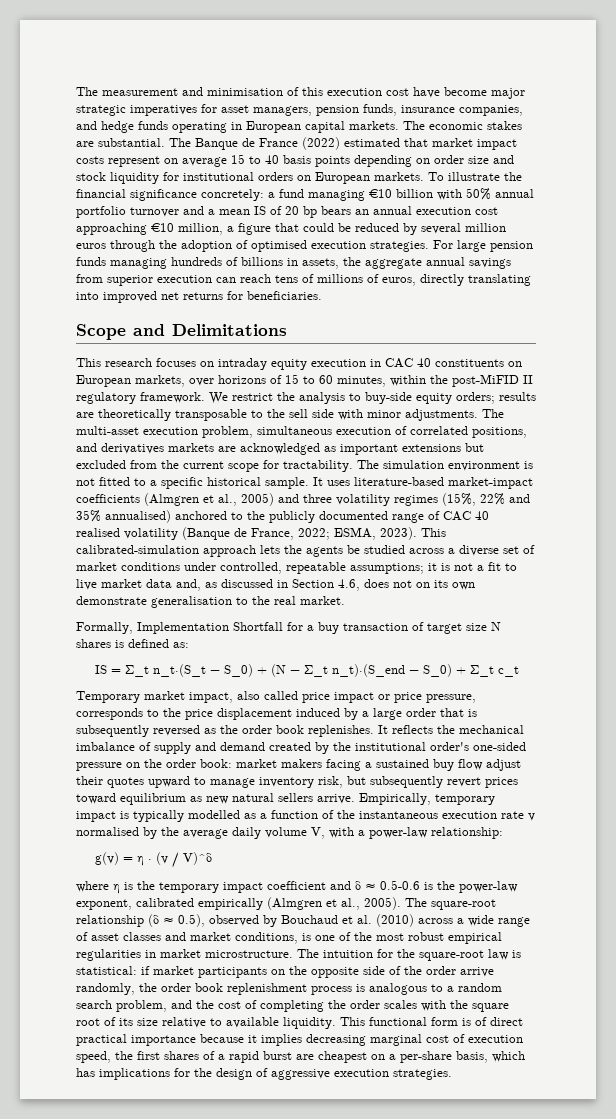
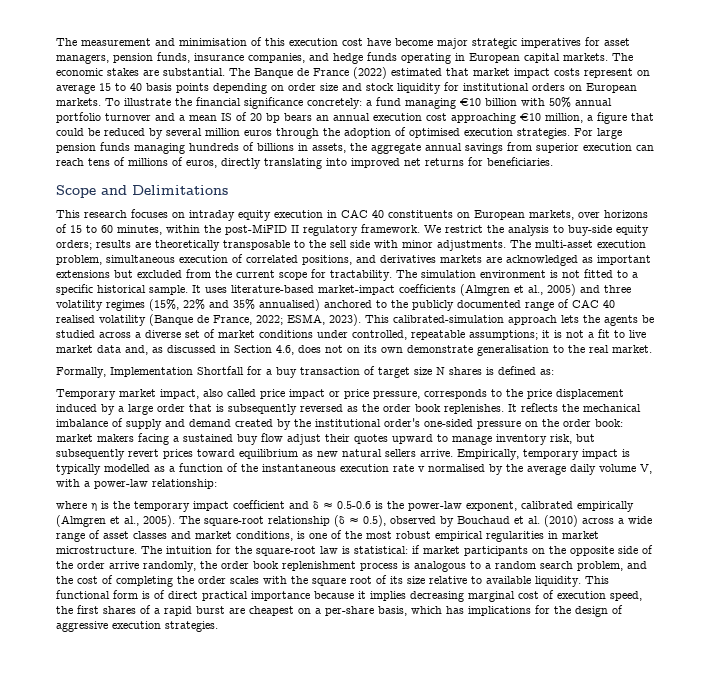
[95,664,520,677] // IS = Σ_t n_t·(S_t − S_0) + (N − Σ_t n_t)·(S_end − S_0) + Σ_t c_t -> (554, 372) none
[95,852,213,868] // g(v) = η · (v / V)^δ -> (217, 484) none

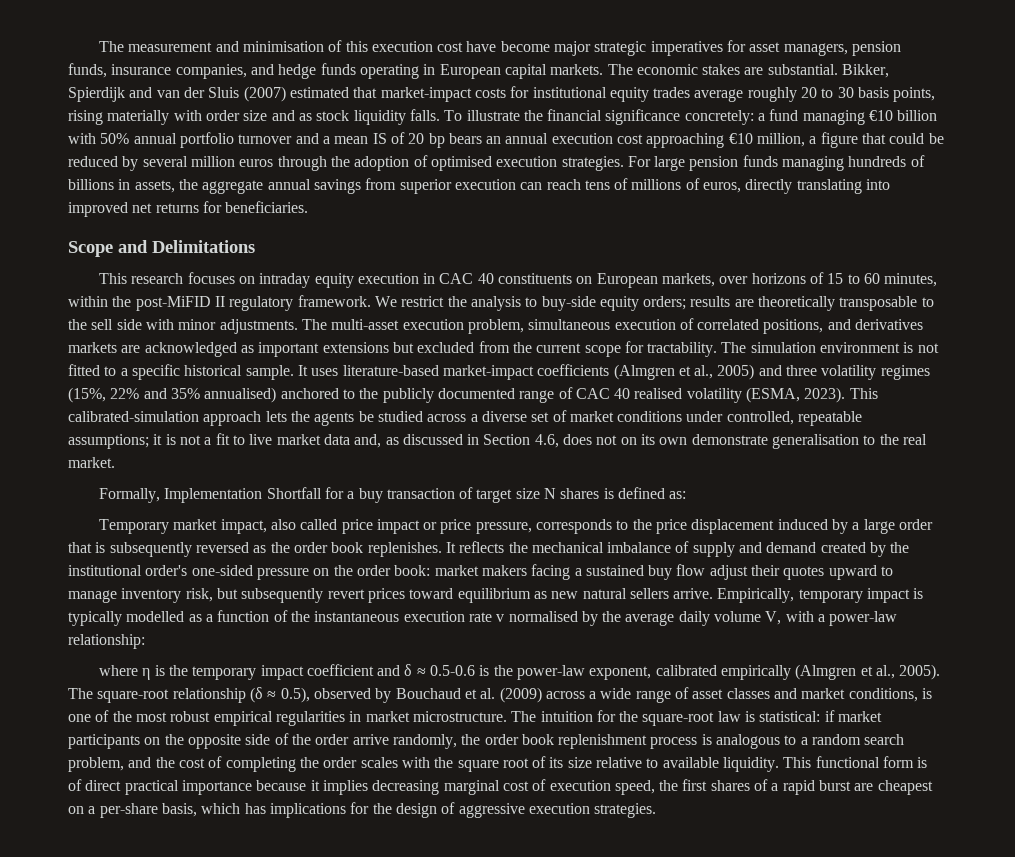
[229,67,650,79] [56,83,284,94] The Banque de France (2022) estimated that market impact costs represent on average 15 to 40 basis points depending on -> [842,64,890,78] [68,86,936,102] [68,110,202,125] Bikker, Spierdijk and van der Sluis (2007) estimated that market-impact costs for institutional equity trades average roughly 20 to 30 basis points, rising materially with
(362, 87) none -> [298,113,312,121] as
[444,82,637,93] [56,98,101,106] for institutional orders on European markets. -> [409,109,440,121] falls.
[149,314,325,326] (Banque de France, 2022; ESMA, -> [746,387,801,403] (ESMA,
[544,515,578,527] (2010) -> [499,687,542,703] (2009)

